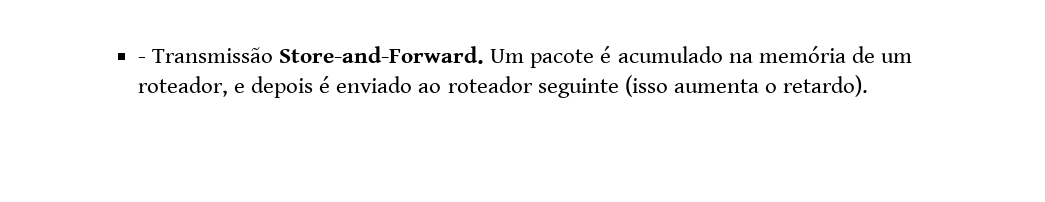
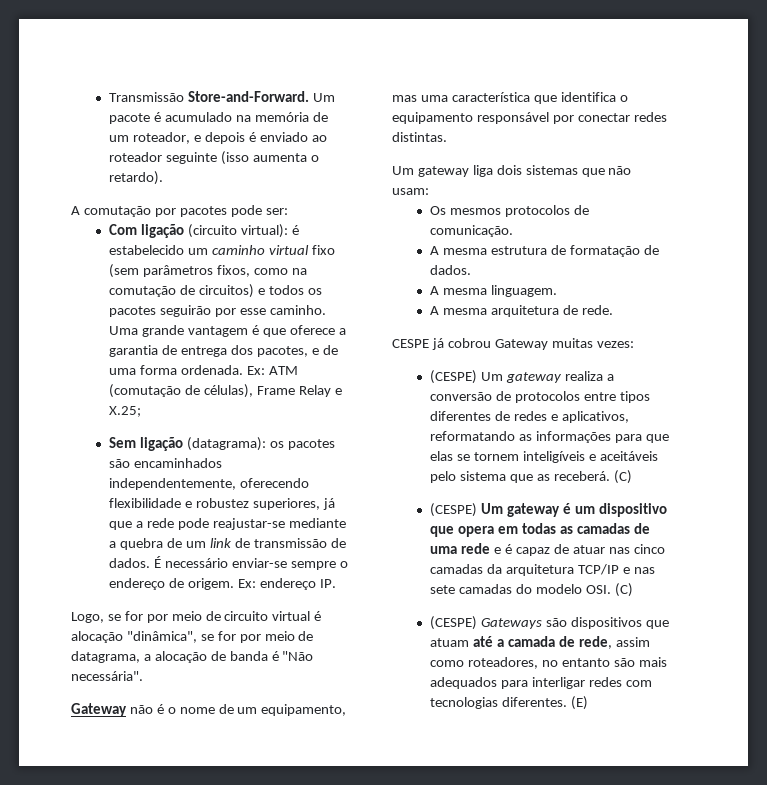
[138,57,147,63] - -> (109, 97) none
(868, 86) none -> [71,205,288,217] [109,224,299,238] [109,245,335,255] [109,264,307,278] [109,284,322,298] [109,305,326,317] [109,325,346,337] [109,345,338,357] [109,365,298,375] [109,384,342,398] [109,406,142,417] [109,437,335,451] [109,458,223,468] [109,478,310,490] [109,498,335,510] [109,518,346,530] [109,538,346,550] [109,556,348,570] [109,578,336,590] [71,611,322,623] [71,631,314,643] [71,651,314,663] [71,671,143,681] [71,703,347,717] [392,92,628,104] [392,112,667,124] [392,132,447,142] [392,165,632,177] [392,188,429,195] [430,205,590,217] [430,225,514,237] [430,245,659,257] [430,265,472,275] [430,285,558,297] [430,305,613,317] [392,338,634,350] [430,370,614,384] [430,391,650,403] [430,411,629,423] [430,431,669,443] [430,451,658,463] [430,470,632,484] [430,503,667,517] [430,523,650,537] [430,543,665,556] [430,564,655,576] [430,583,633,597] [430,616,669,630] [430,636,650,649] [430,657,667,669] [430,677,652,689] [430,696,589,710] // A comutação por pacotes pode ser: // Com ligação (circuito virtual): é estabelecido um caminho virtual fixo (sem parâmetros fixos, como na comutação de circuitos) e todos os pacotes seguirão por esse caminho. Uma grande vantagem é que oferece a garantia de entrega dos pacotes, e de uma forma ordenada. Ex: ATM (comutação de células), Frame Relay e X.25; // Sem ligação (datagrama): os pacotes são encaminhados independentemente, oferecendo flexibilidade e robustez superiores, já que a rede pode reajustar-se mediante a quebra de um link de transmissão de dados. É necessário enviar-se sempre o endereço de origem. Ex: endereço IP. // Logo, se for por meio de circuito virtual é alocação "dinâmica", se for por meio de datagrama, a alocação de banda é "Não necessária". // Gateway não é o nome de um equipamento, mas uma característica que identifica o equipamento responsável por conectar redes distintas. // Um gateway liga dois sistemas que não usam: // Os mesmos protocolos de comunicação. // A mesma estrutura de formatação de dados. // A mesma linguagem. // A mesma arquitetura de rede. // CESPE já cobrou Gateway muitas vezes: // (CESPE) Um gateway realiza a conversão de protocolos entre tipos diferentes de redes e aplicativos, reformatando as informações para que elas se tornem inteligíveis e aceitáveis pelo sistema que as receberá. (C) // (CESPE) Um gateway é um dispositivo que opera em todas as camadas de uma rede e é capaz de atuar nas cinco camadas da arquitetura TCP/IP e nas sete camadas do modelo OSI. (C) // (CESPE) Gateways são dispositivos que atuam até a camada de rede, assim como roteadores, no entanto são mais adequados para interligar redes com tecnologias diferentes. (E)

